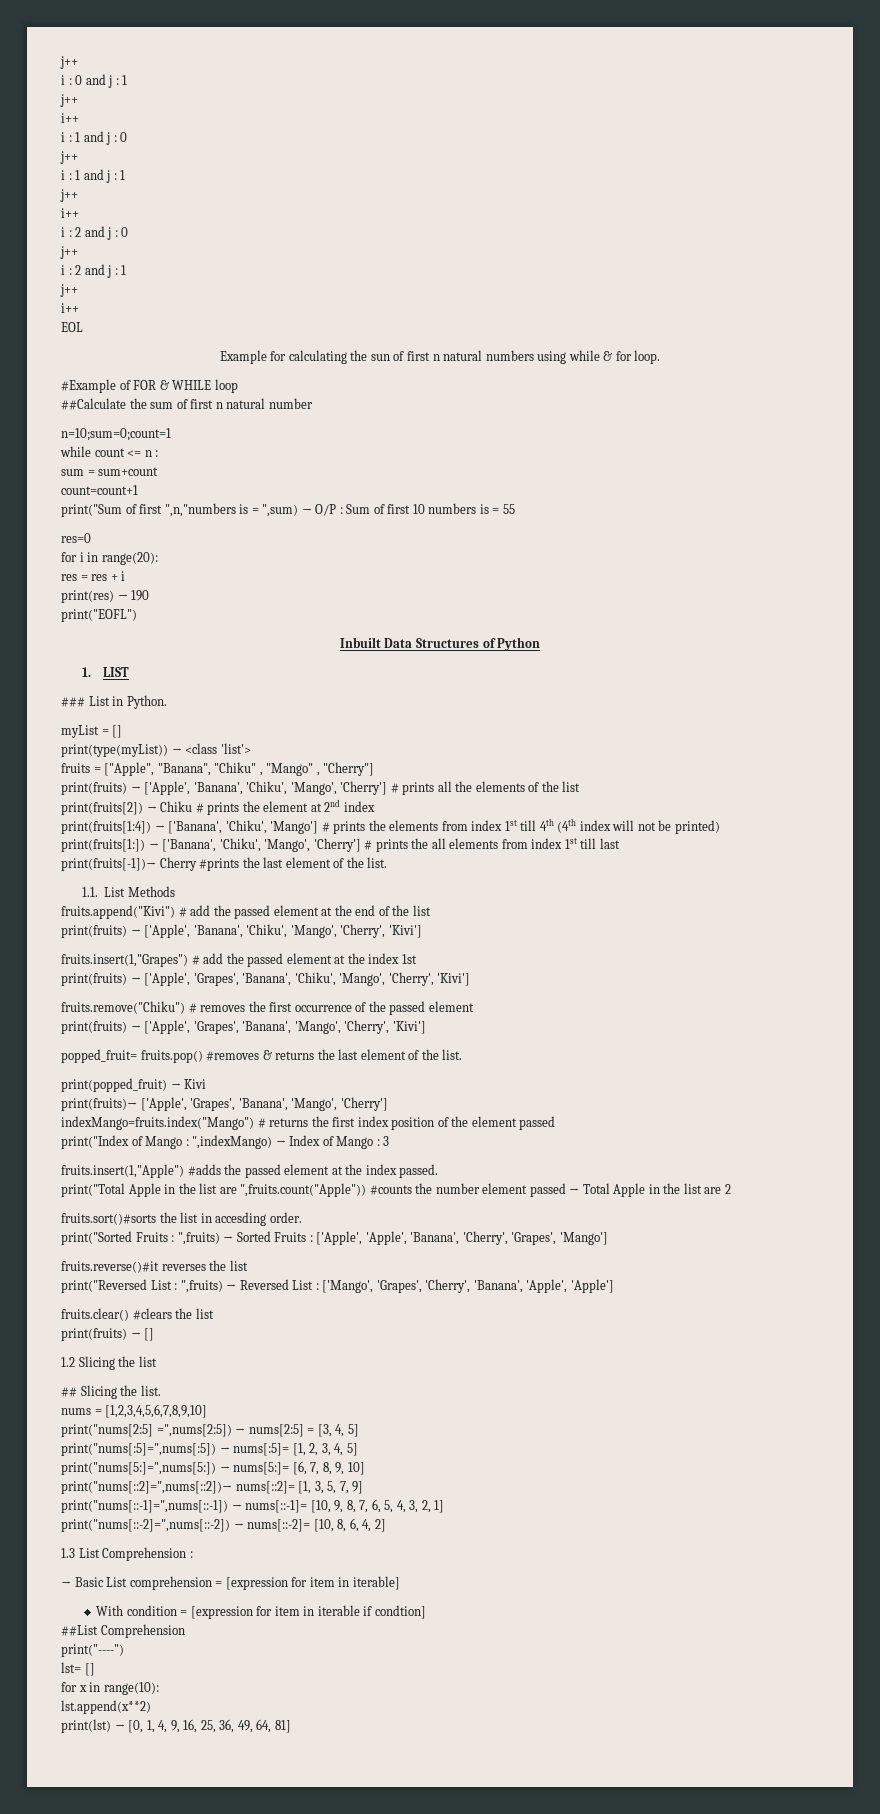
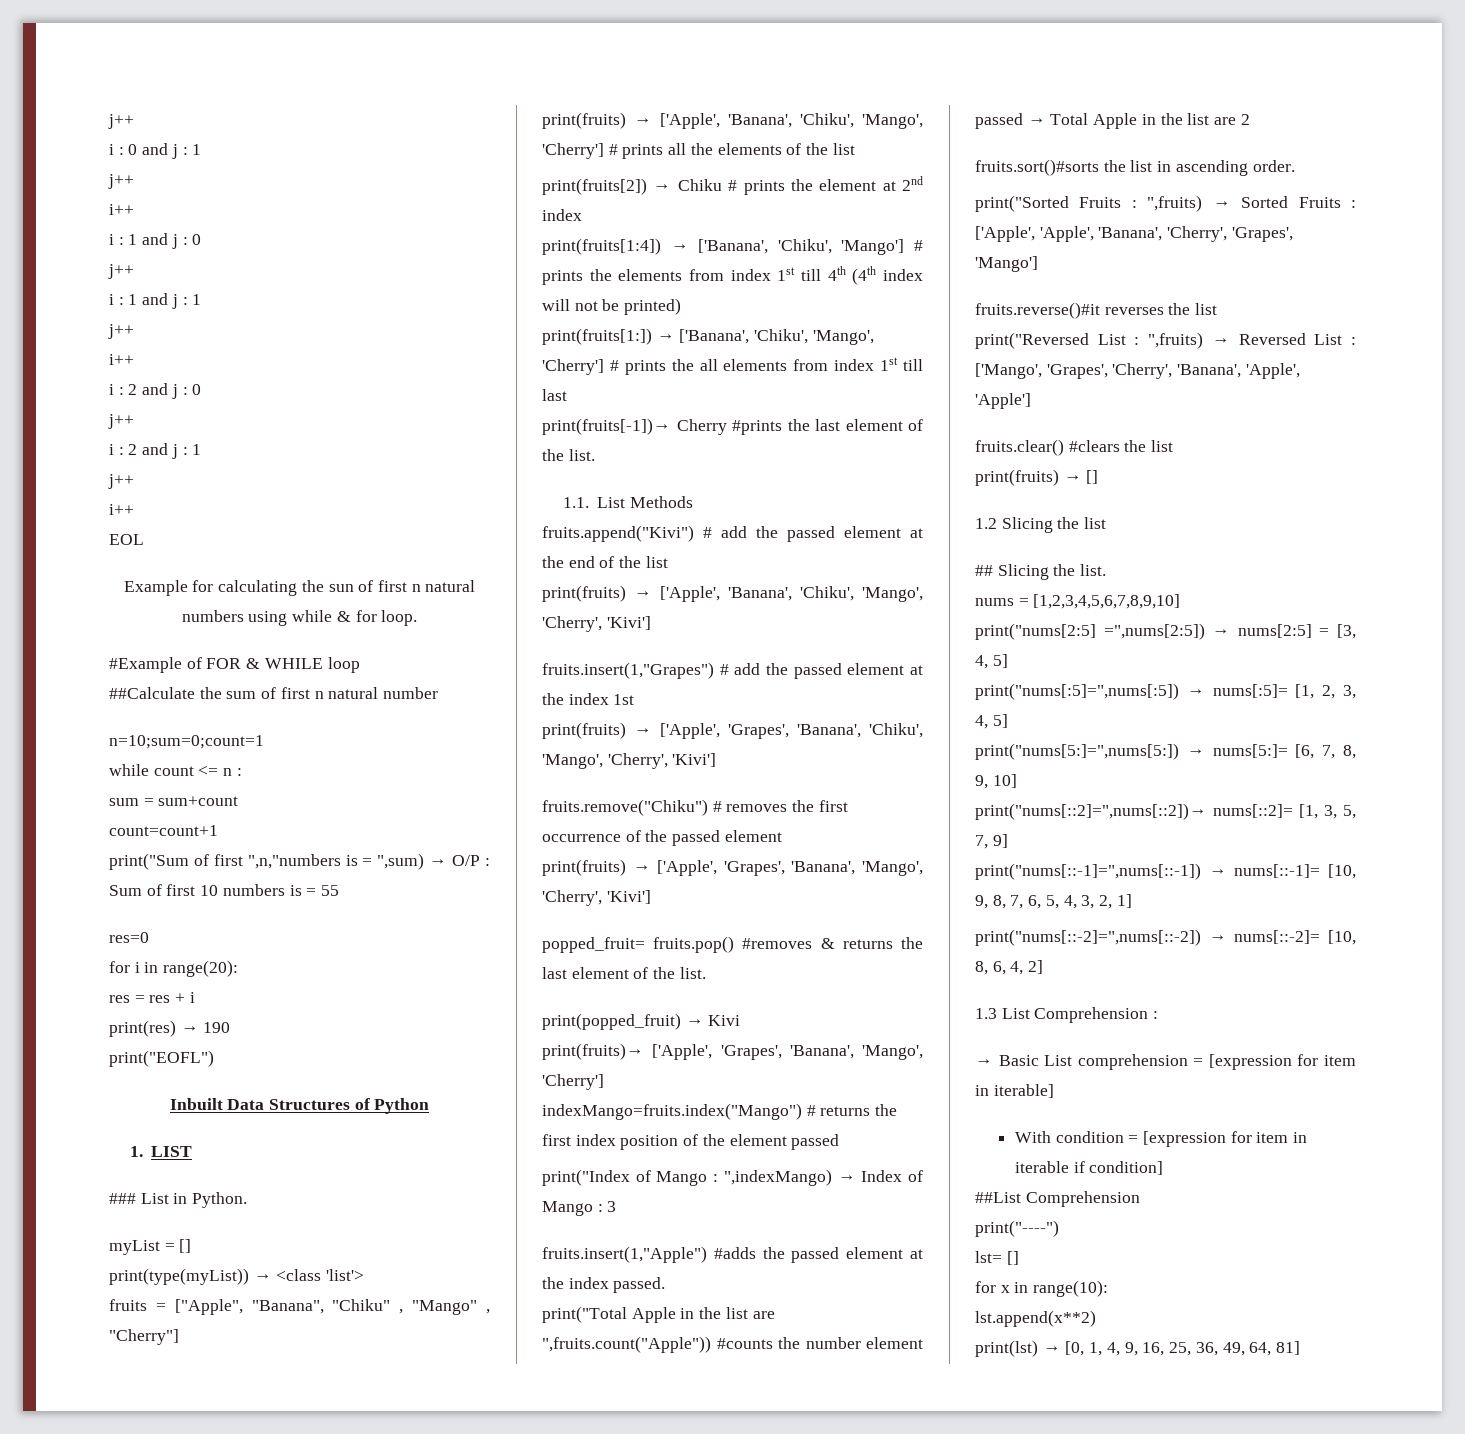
[215,1212,267,1226] accesding -> [1175,160,1248,176] ascending
[374,1605,426,1619] condtion] -> [1089,1161,1164,1175] condition]

